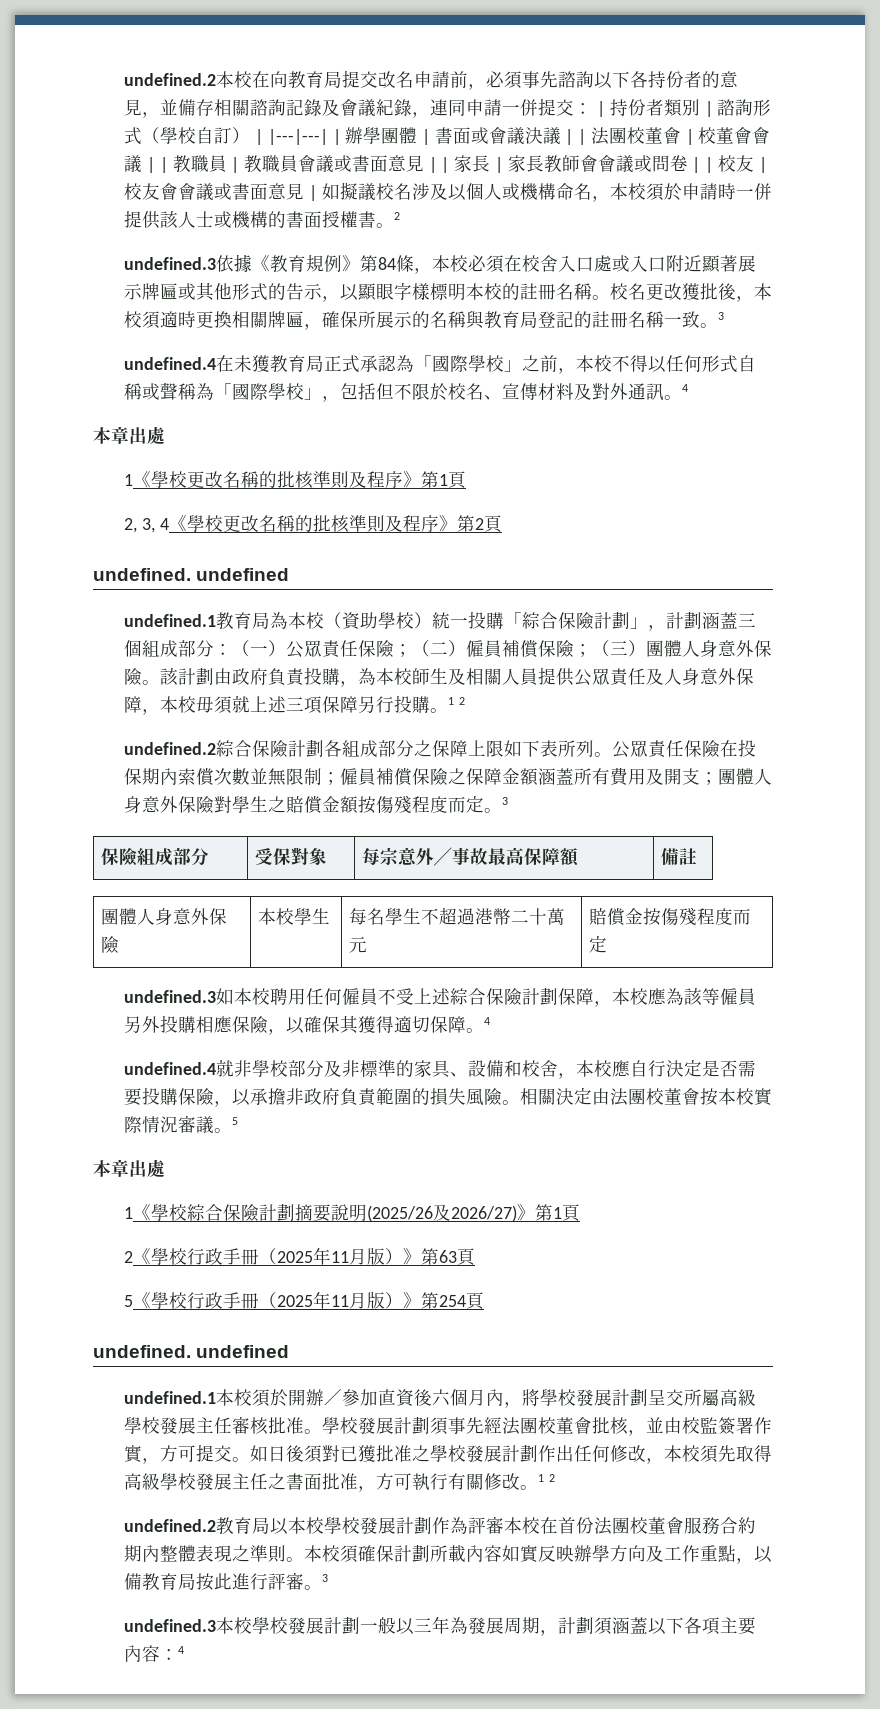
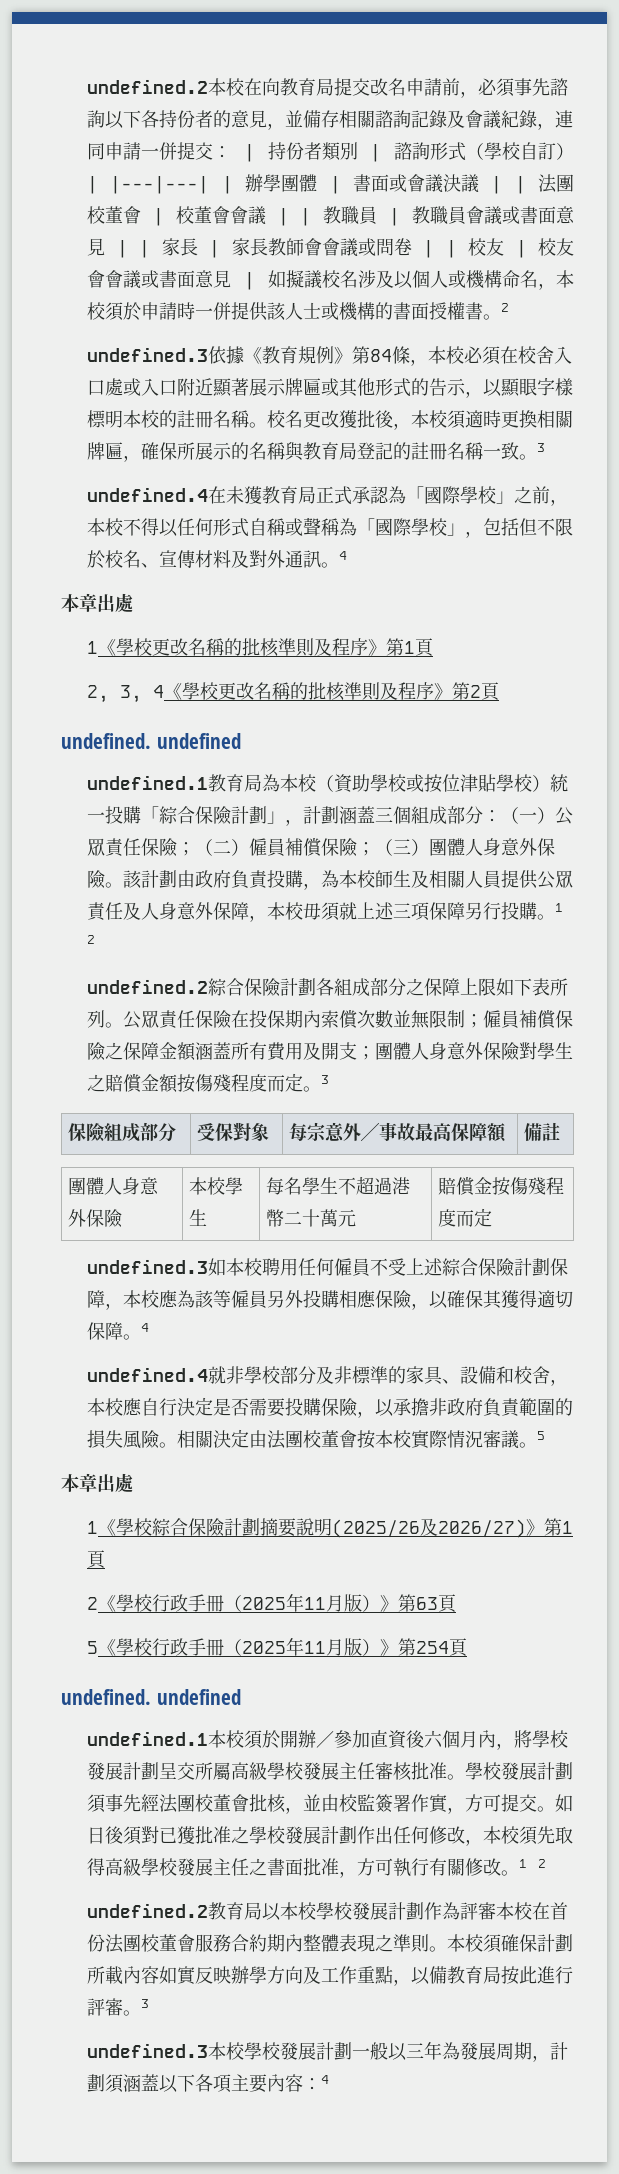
(415, 620) none -> [406,774,534,793] 或按位津貼學校

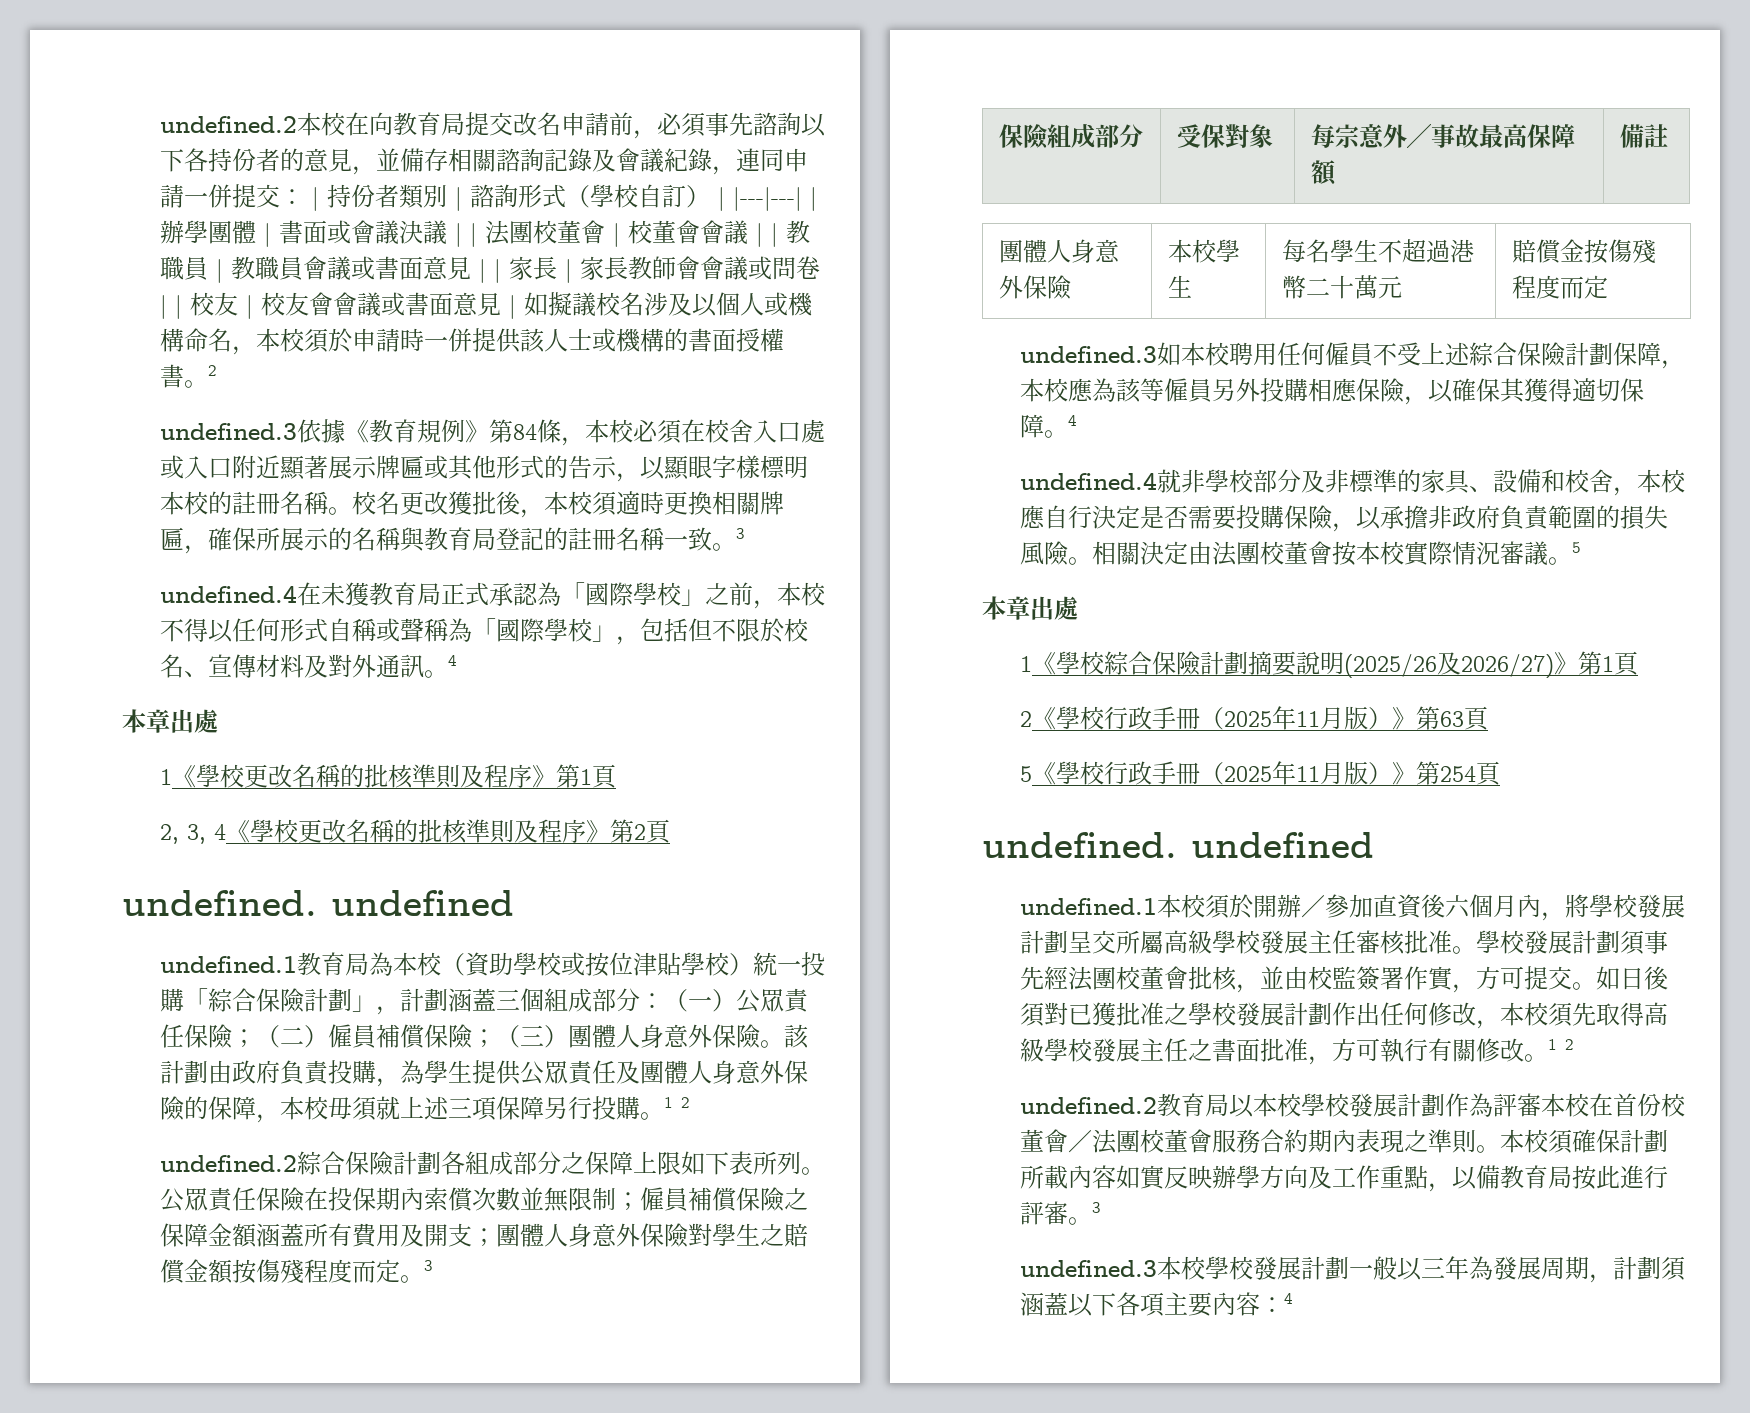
[339,870,502,888] 本校師生及相關人員 -> [424,1060,473,1083] 學生
[141,902,232,920] 人身意外保 -> [640,1060,809,1084] [160,1096,233,1121] 團體人身意外保險的保
(106, 1943) none -> [1661,1093,1687,1117] [1020,1129,1093,1153] 校董會／
[303,1934,340,1952] 整體 -> (1357, 1140) none

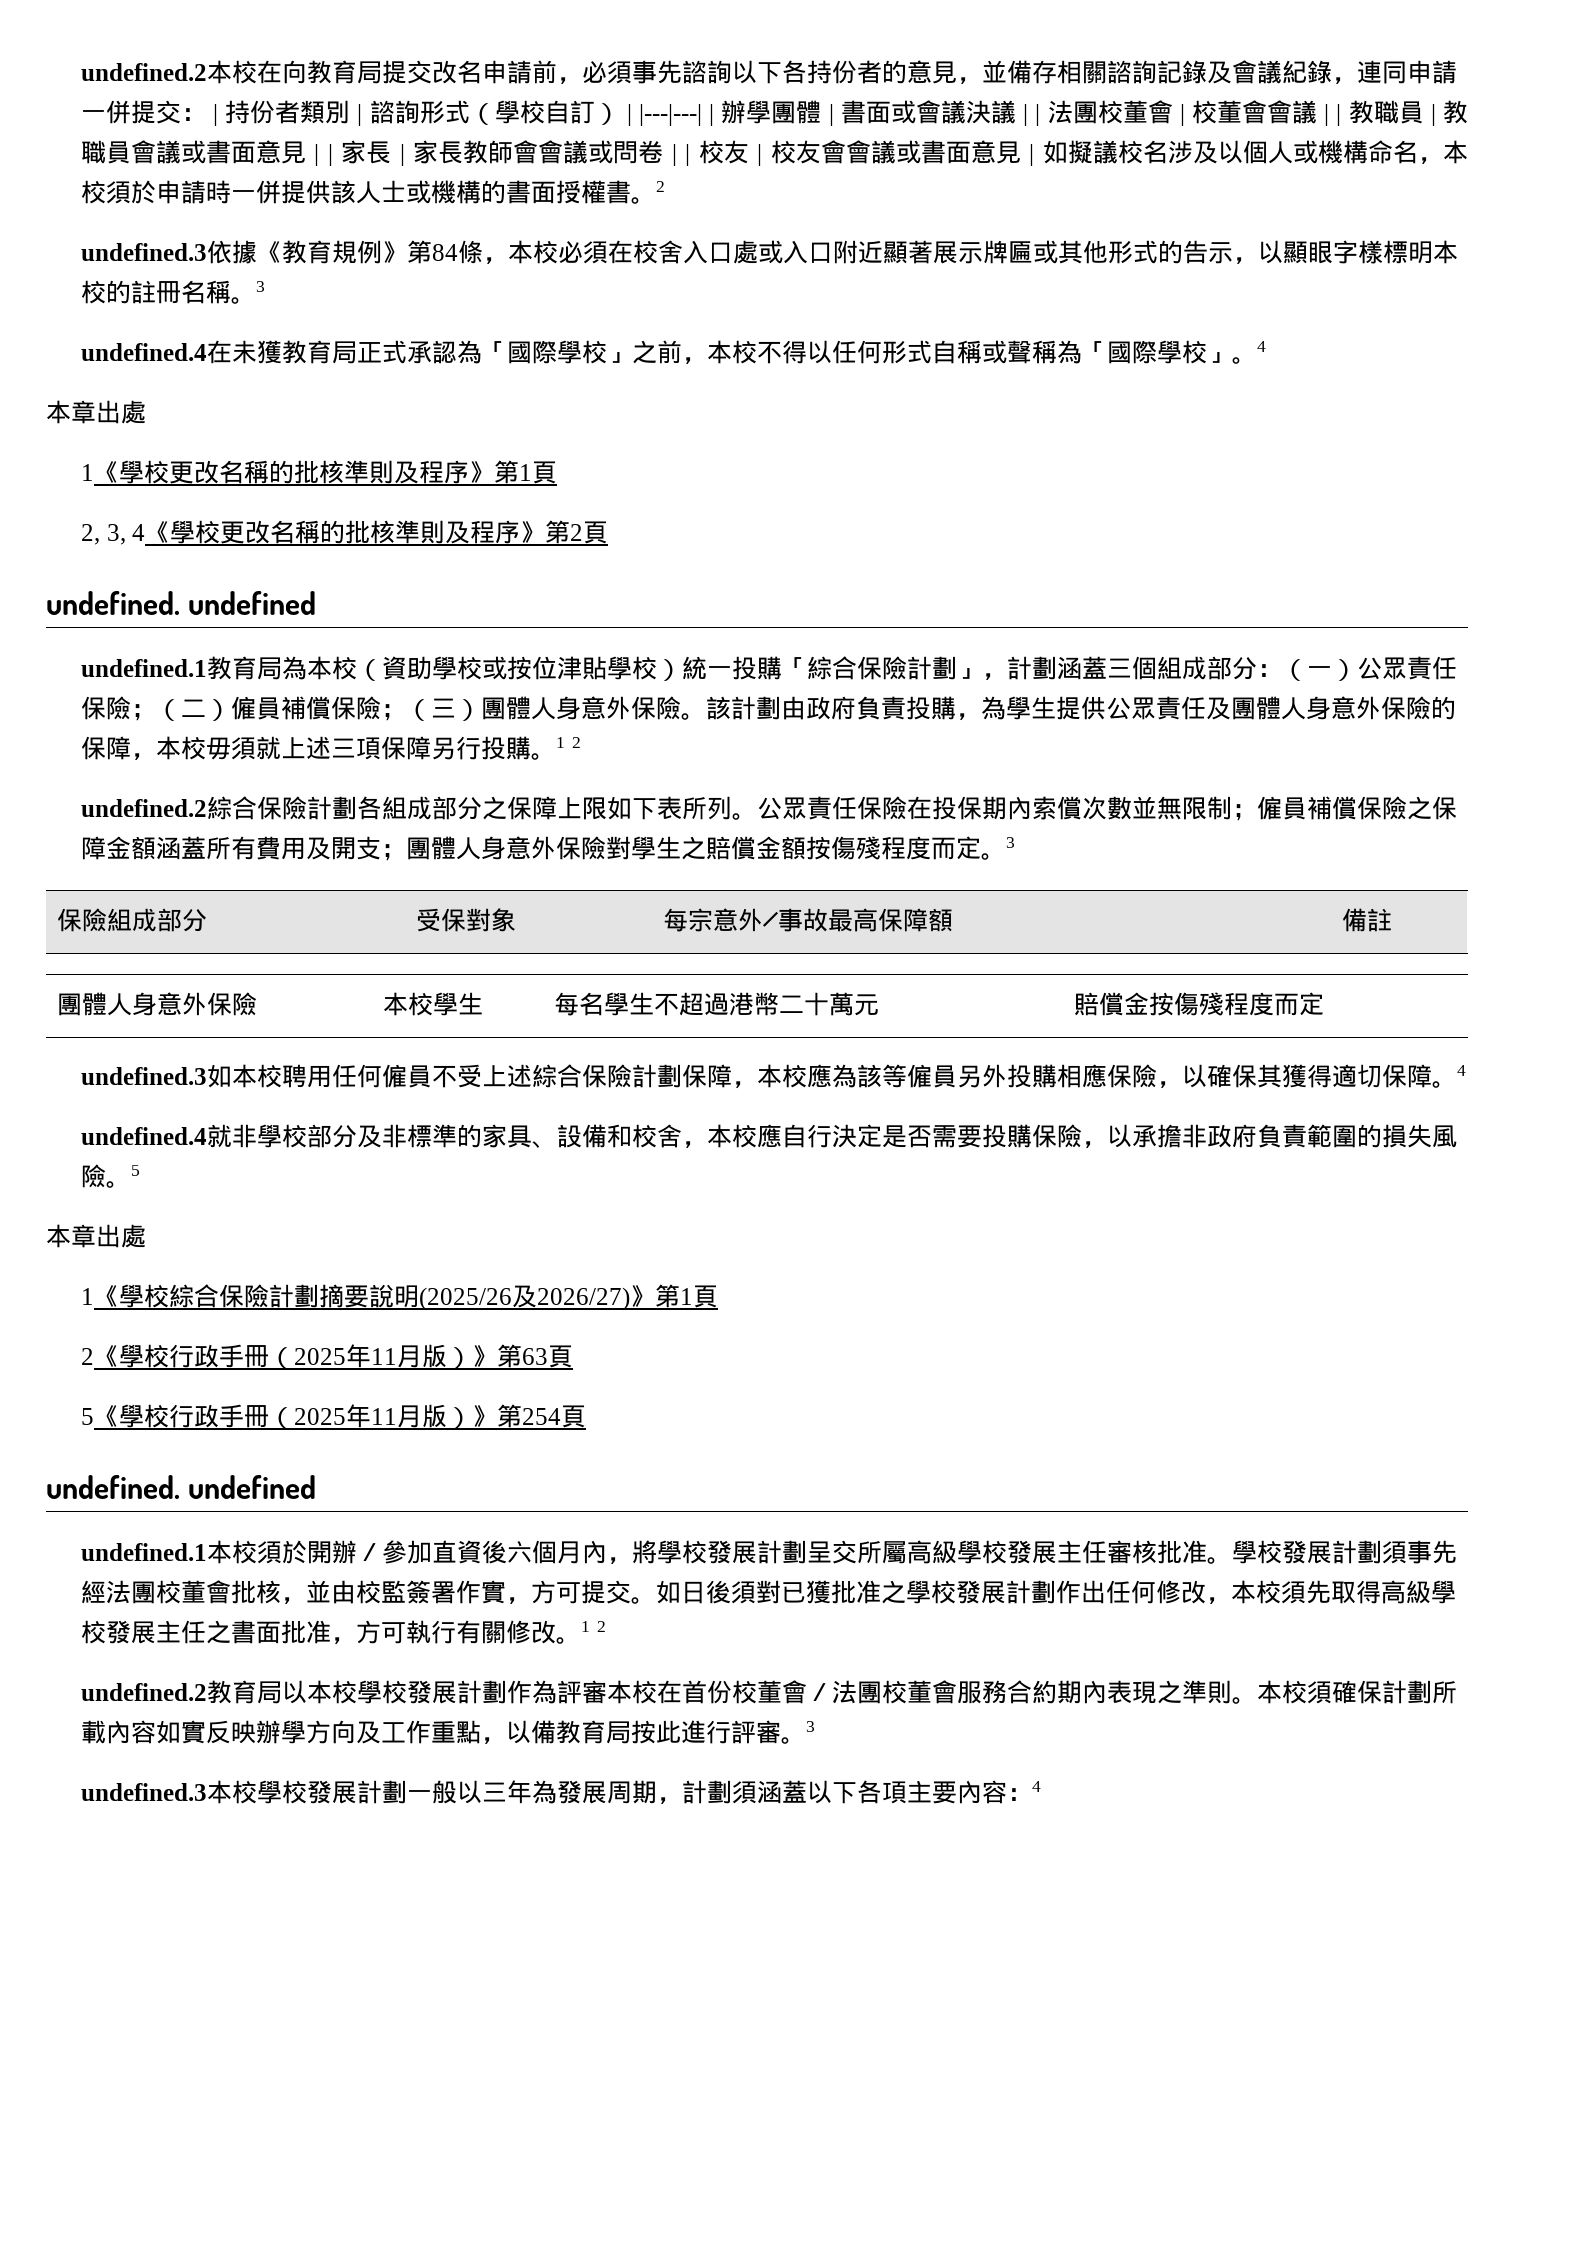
[352,491,785,518] [160,527,737,554] 校名更改獲批後，本校須適時更換相關牌匾，確保所展示的名稱與教育局登記的註冊名稱一致。 -> (256, 300) none
[616,618,810,645] [160,654,425,678] ，包括但不限於校名、宣傳材料及對外通訊 -> (1232, 357) none
[1092,541,1573,566] 相關決定由法團校董會按本校實際情況審議。 -> (131, 1184) none

